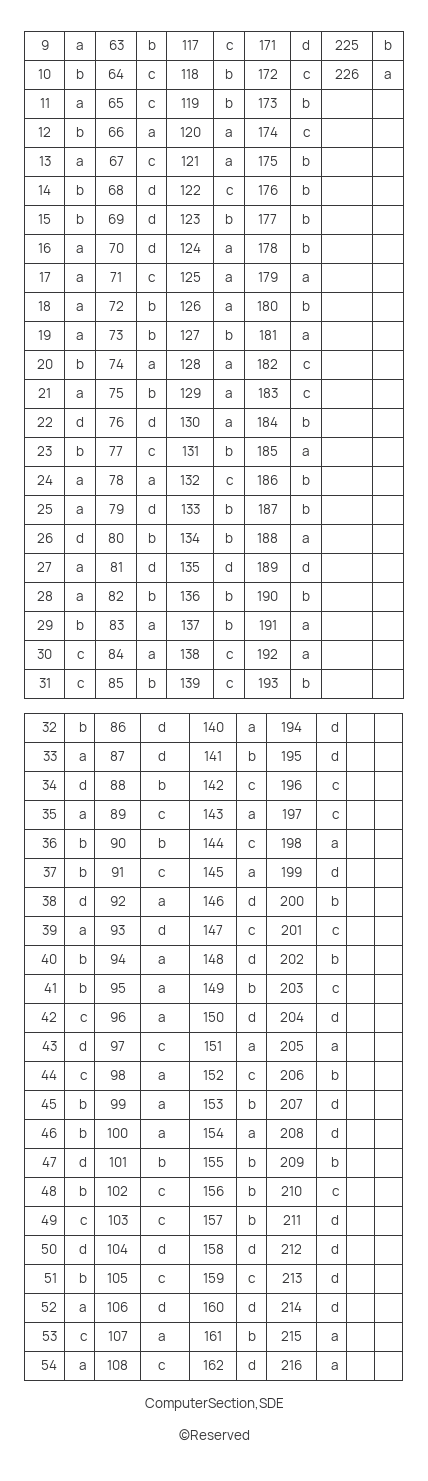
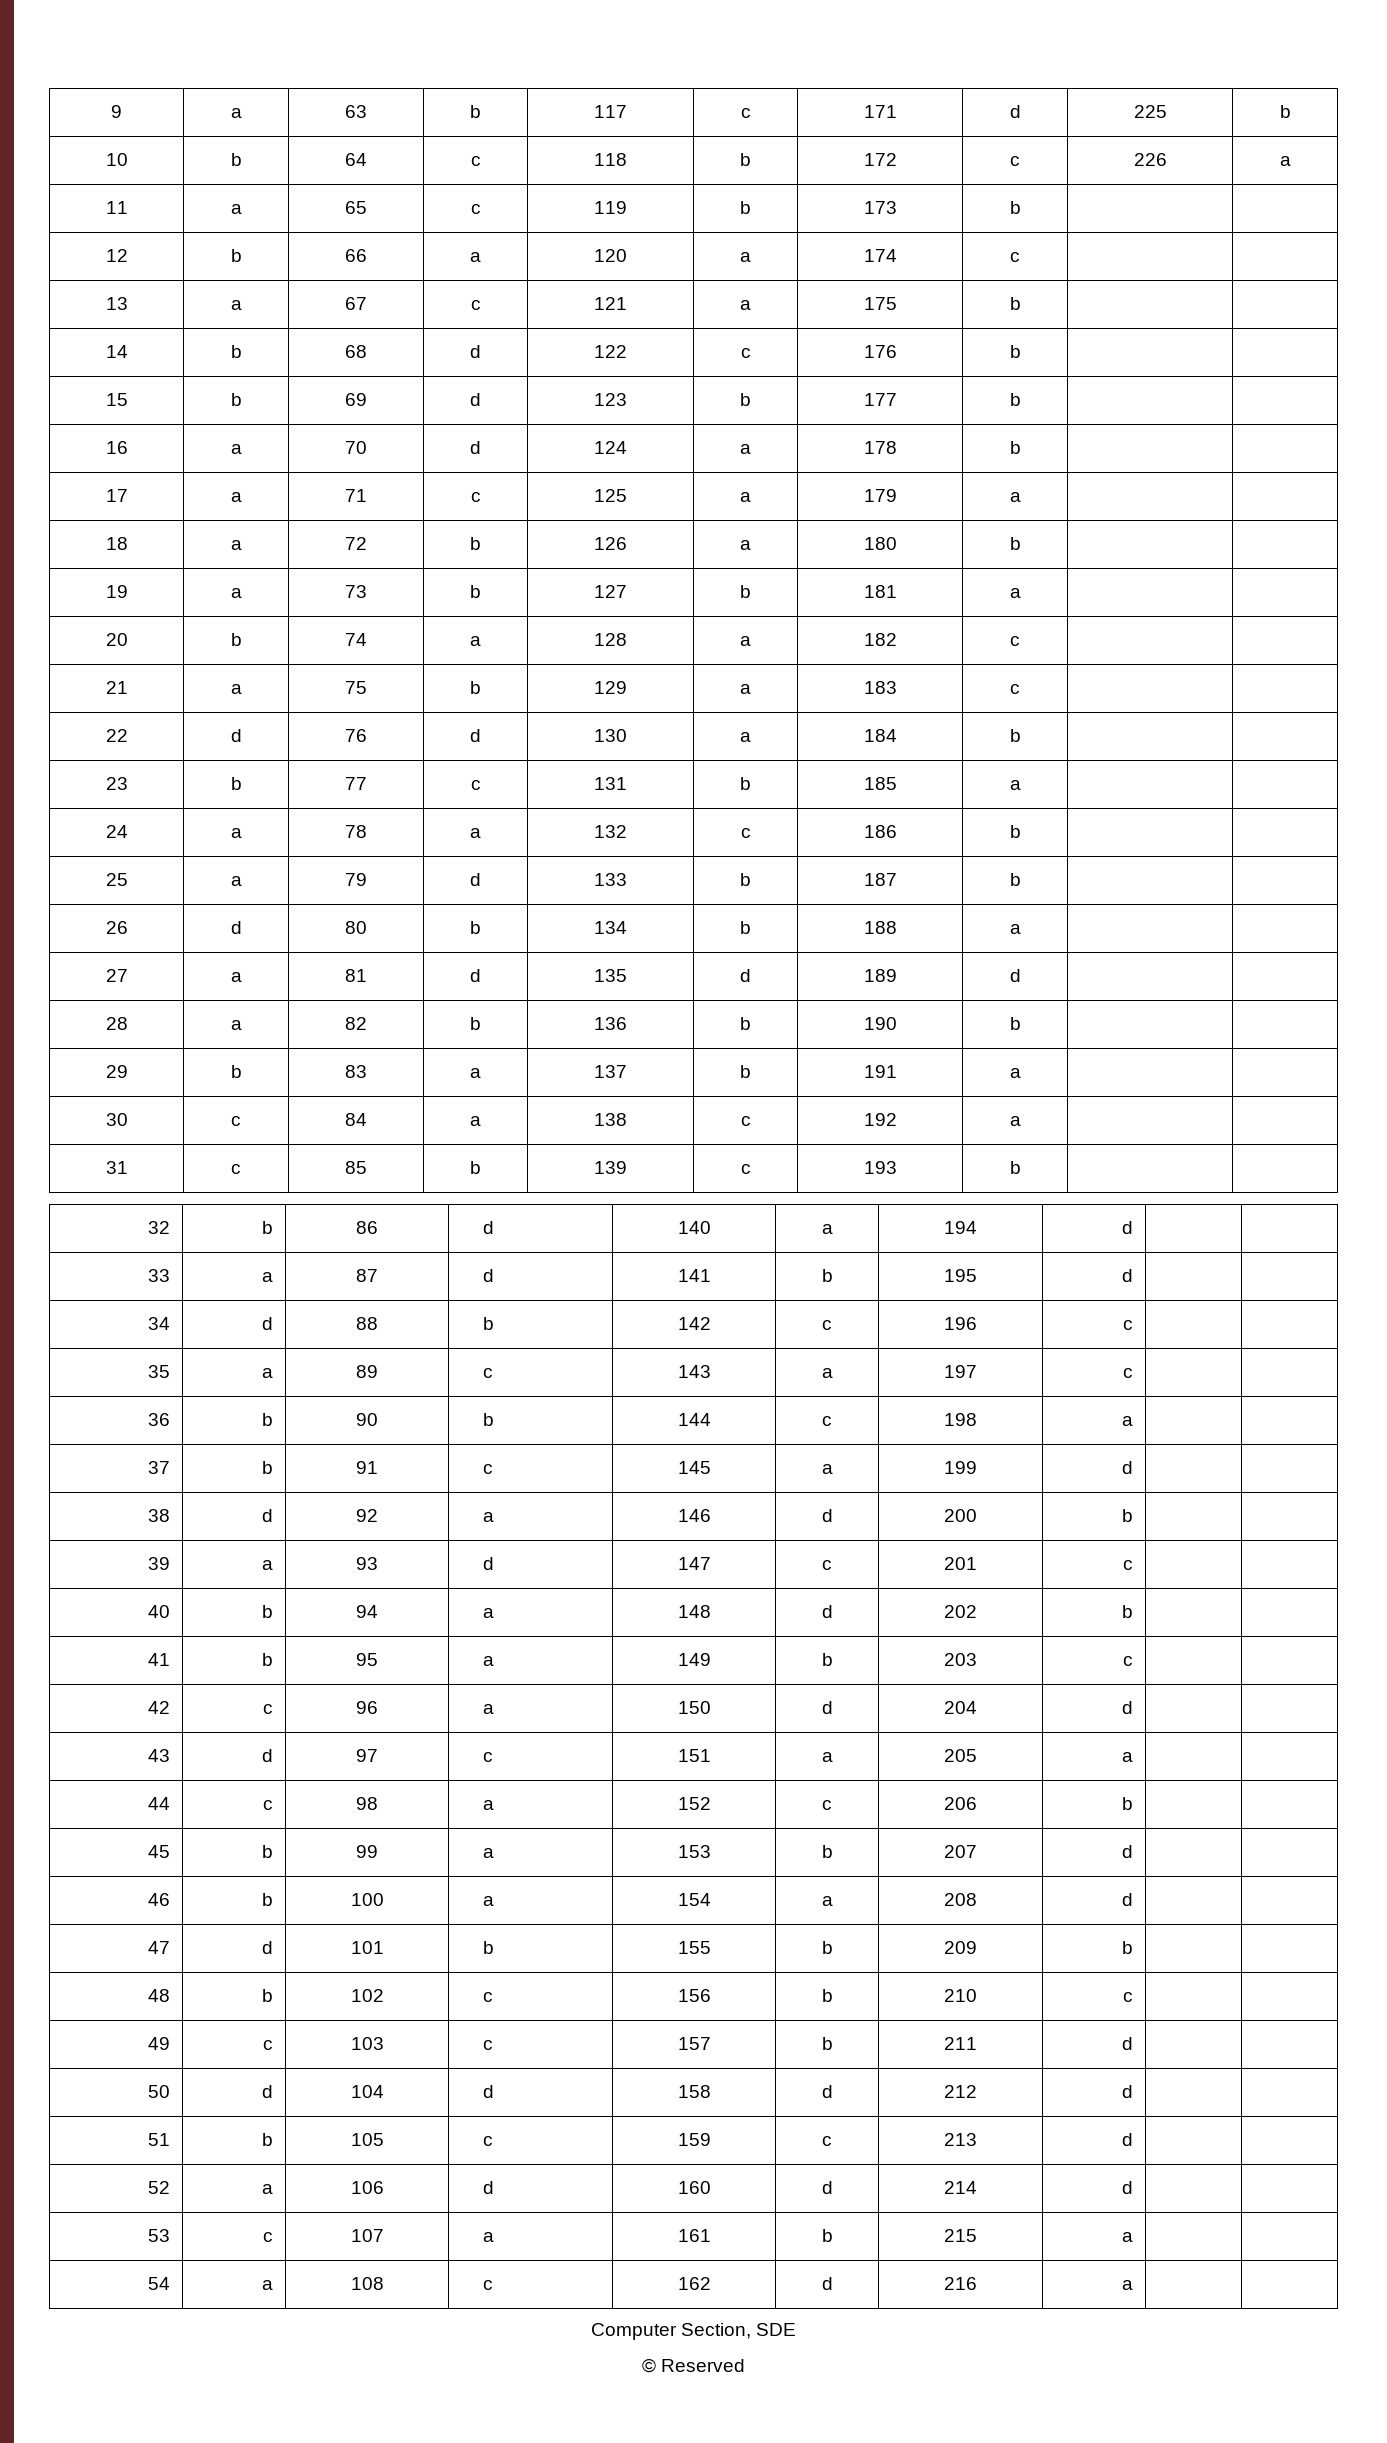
[144,1398,284,1411] [178,1429,250,1441] ComputerSection,SDE // ©Reserved -> [590,2323,797,2340] [641,2358,746,2373] Computer Section, SDE // © Reserved

